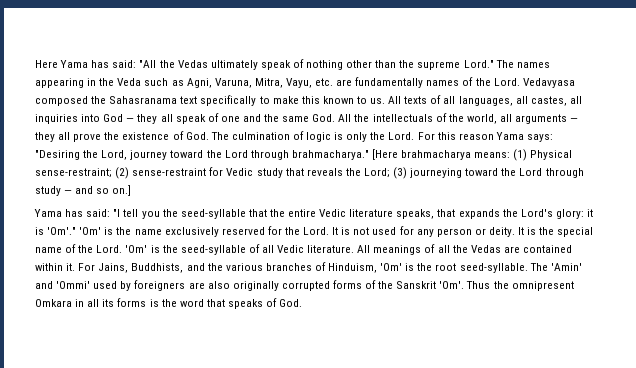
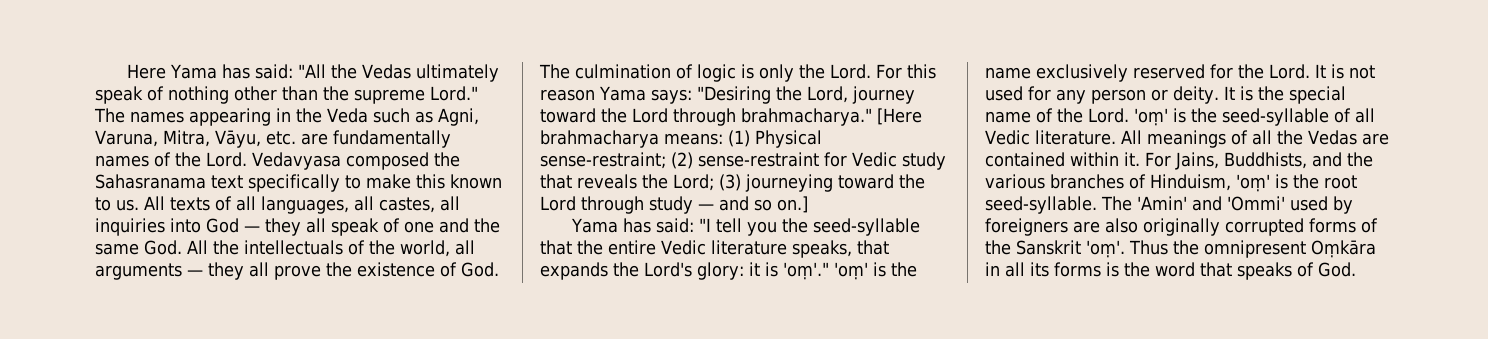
[285,78,312,88] Vayu, -> [214,130,261,148] Vāyu,
[47,227,102,235] 'Om'." 'Om' -> [782,262,868,280] 'oṃ'." 'oṃ'
[125,245,148,253] 'Om' -> [1134,108,1168,126] 'oṃ'
[380,263,403,271] 'Om' -> [1236,174,1270,192] 'oṃ'
[439,281,465,289] 'Om'. -> [1086,240,1125,258] 'oṃ'.
[35,299,72,307] Omkara -> [1311,240,1376,258] Oṃkāra

